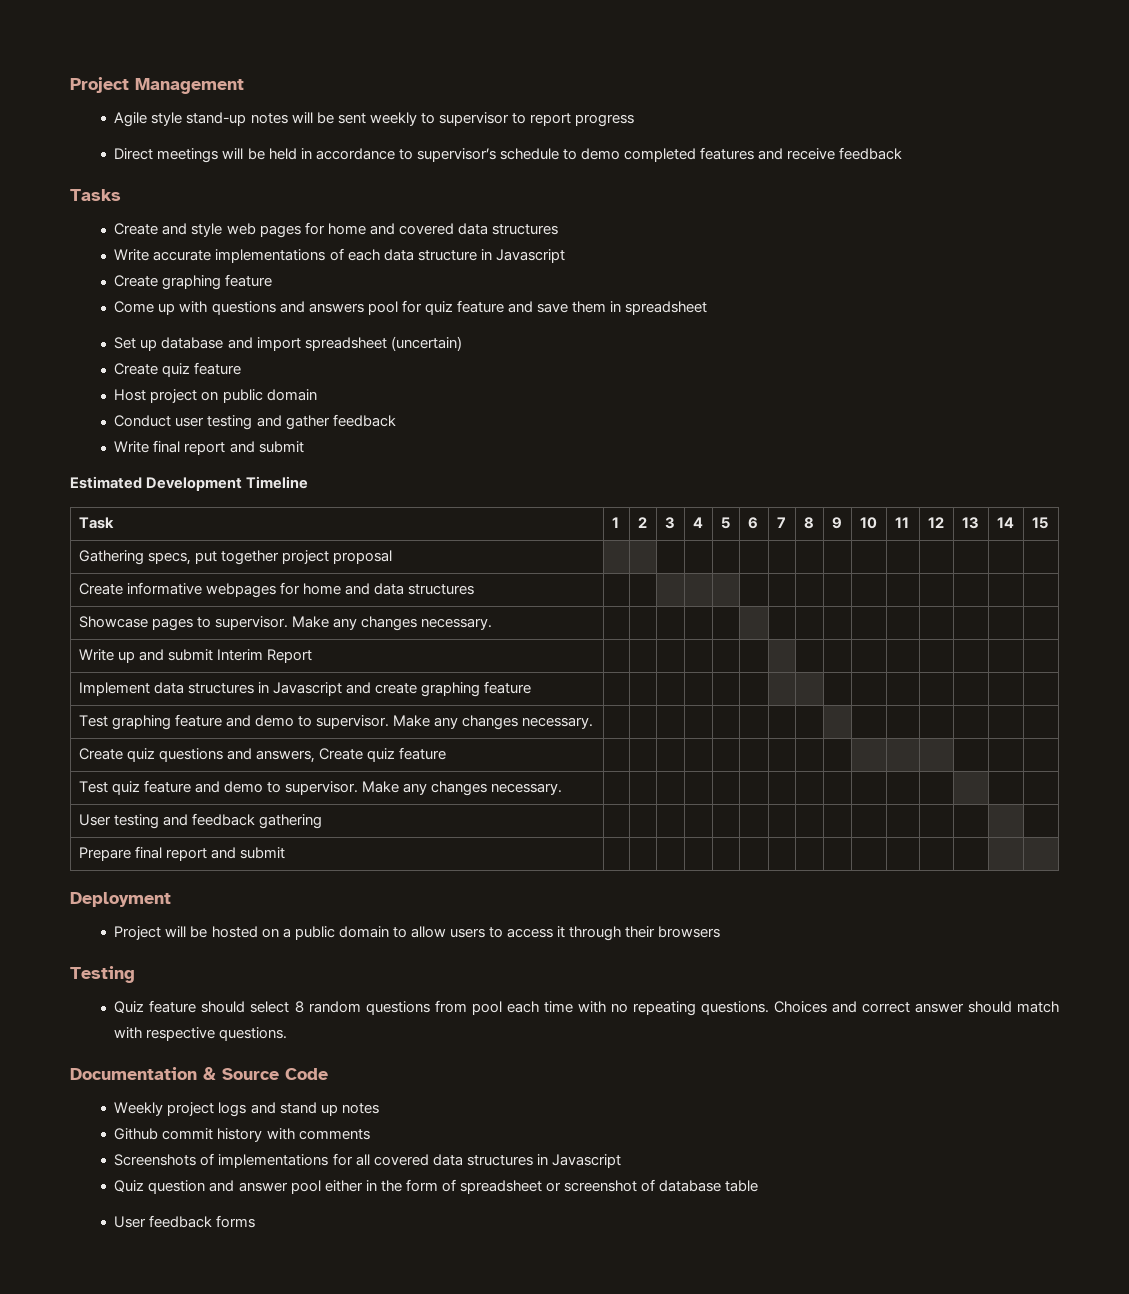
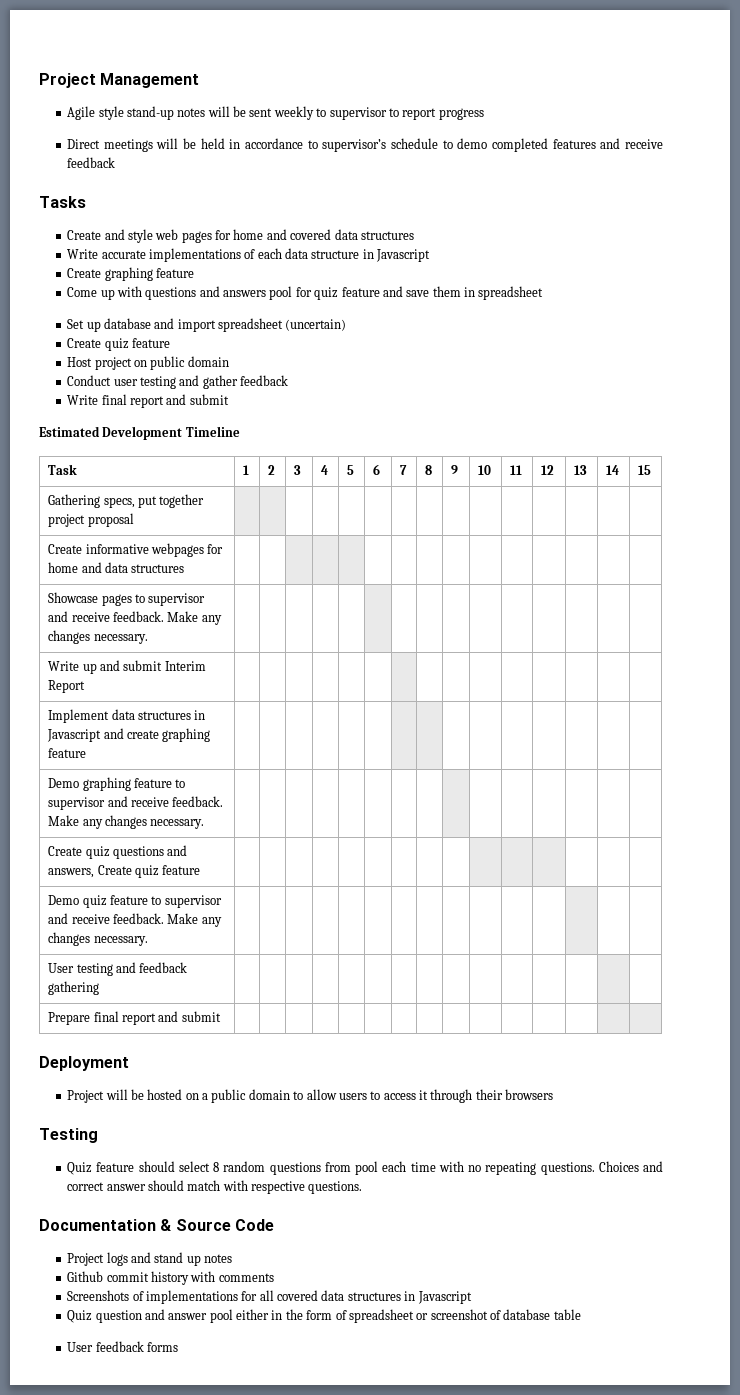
[214,616,288,630] supervisor. -> [148,593,206,606] [48,611,164,622] supervisor and receive feedback.
[78,714,389,730] Test graphing feature and demo to supervisor. -> [48,777,186,791] [48,796,224,810] Demo graphing feature to supervisor and receive feedback.
[78,780,358,795] Test quiz feature and demo to supervisor. -> [48,895,222,908] [48,913,164,924] Demo quiz feature to supervisor and receive feedback.
[114,1102,215,1116] Weekly project -> [67,1253,105,1266] Project

